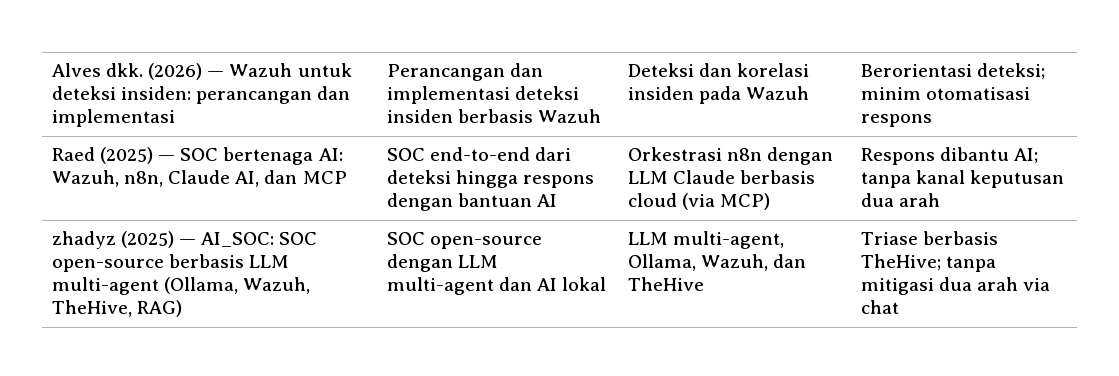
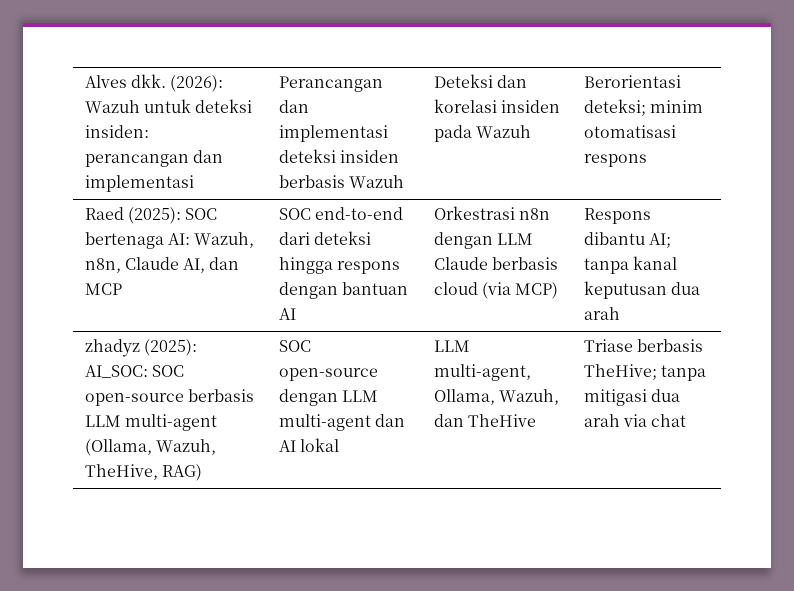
[148,63,225,80] (2026) — -> [170,75,224,92] (2026):
[100,147,176,164] (2025) — -> [127,207,181,224] (2025):
[121,231,197,248] (2025) — -> [143,339,197,356] (2025):

